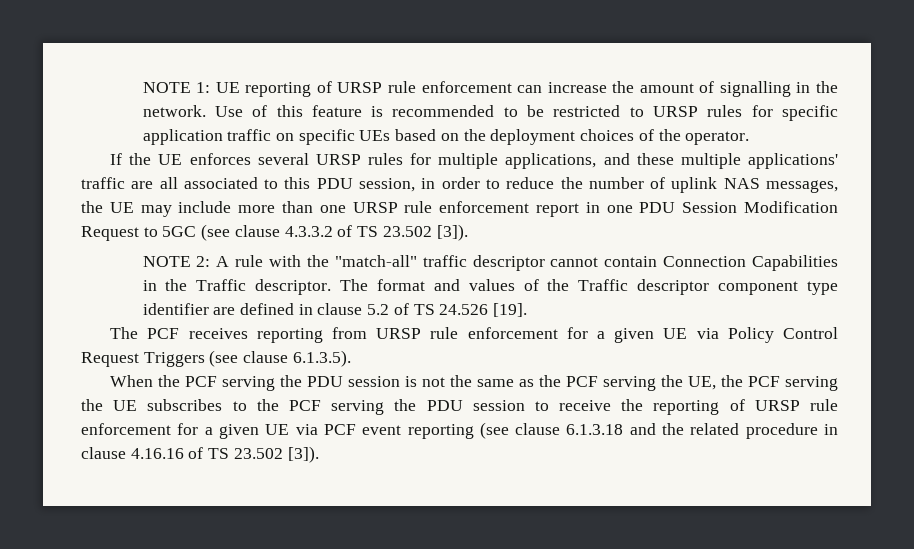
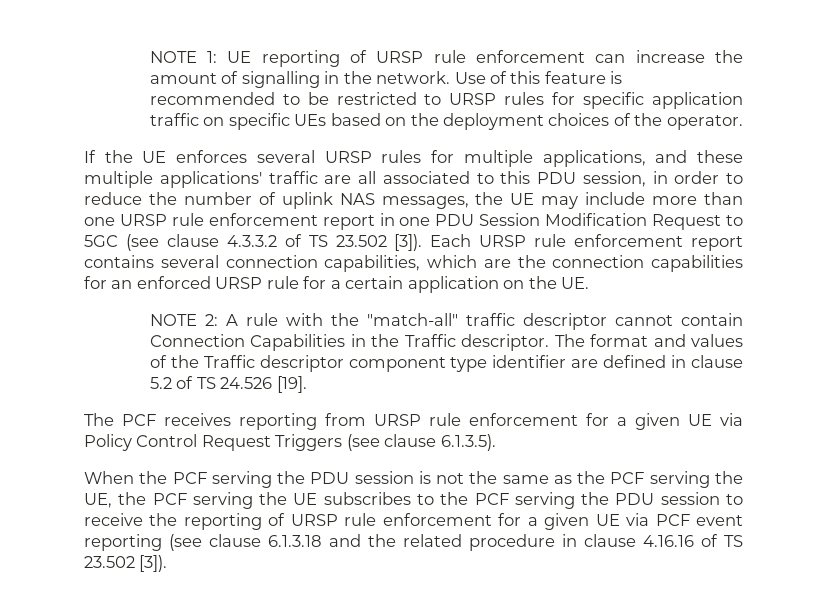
(468, 232) none -> [430,234,743,251] [84,255,743,272] [84,276,590,293] Each URSP rule enforcement report contains several connection capabilities, which are the connection capabilities for an enforced URSP rule for a certain application on the UE.

